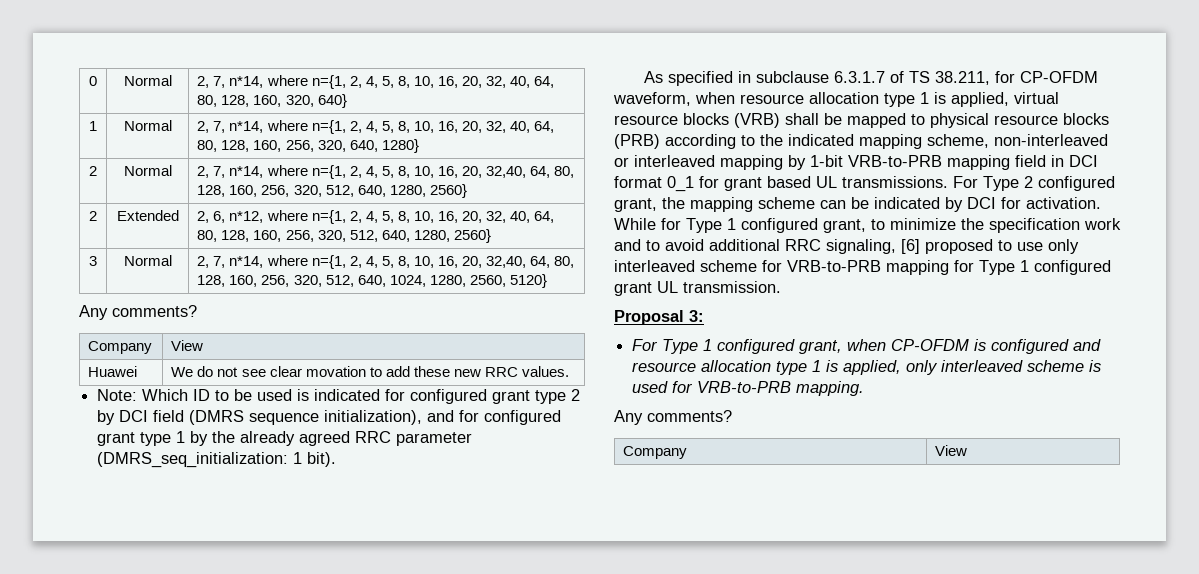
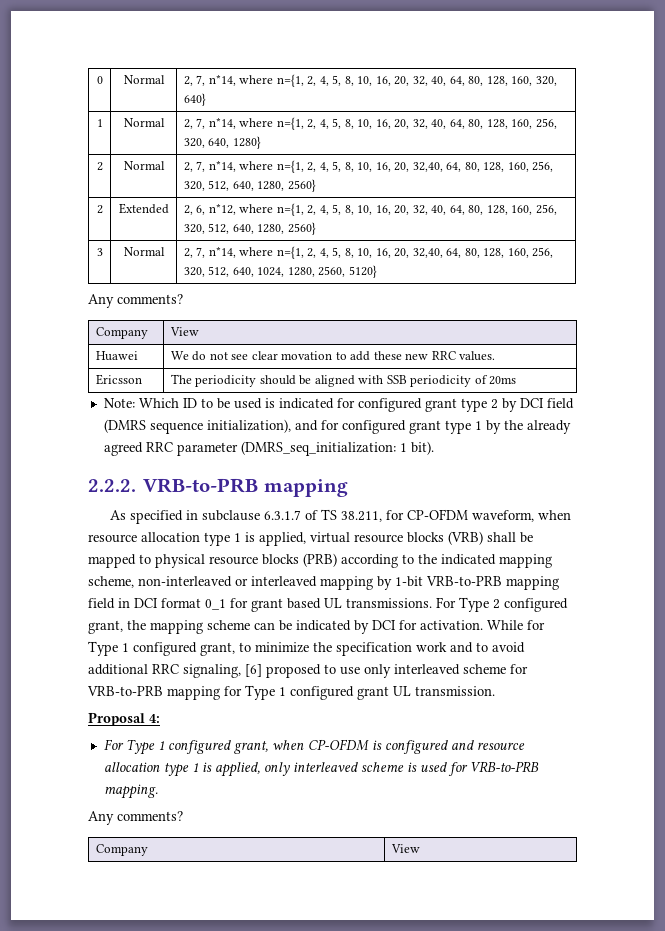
(569, 371) none -> [95,374,142,385] [170,374,517,387] // Ericsson | The periodicity should be aligned with SSB periodicity of 20ms
(337, 459) none -> [88,478,348,497] // 2.2.2. VRB-to-PRB mapping
[689,310,704,322] 3: -> [149,714,160,723] 4:

